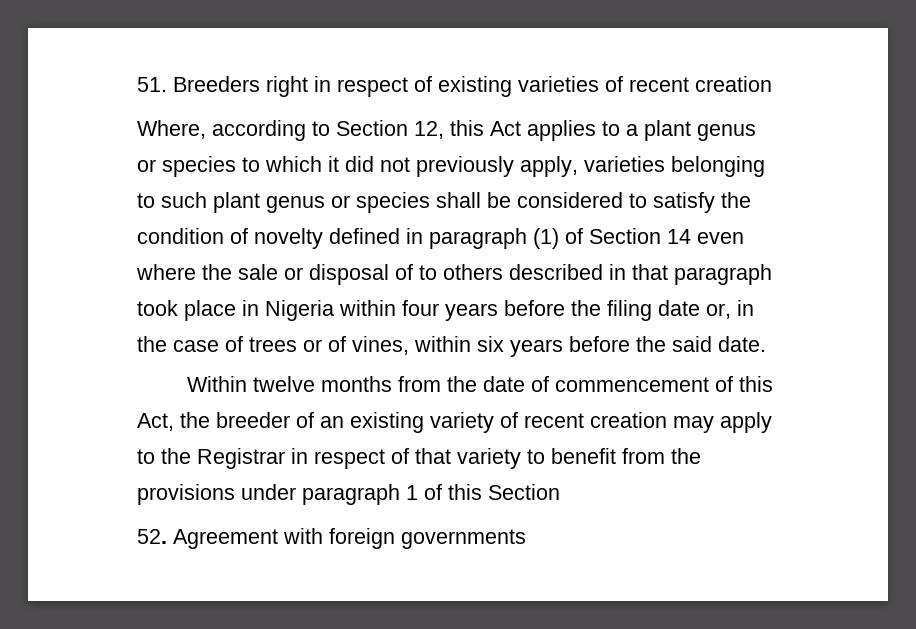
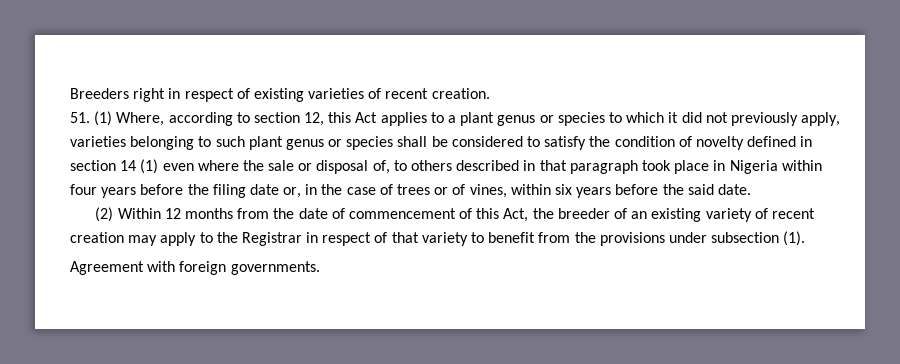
[137,77,167,92] 51. -> (70, 93) none
[695,76,772,92] creation // -> [431,88,490,99] [70,111,113,126] creation. // 51. (1)
[336,120,408,136] Section -> [253,112,300,123] section
[429,228,691,249] paragraph (1) of Section 14 -> [70,159,159,174] section 14 (1)
[395,264,413,280] of -> [372,160,390,174] of,
[187,376,316,392] Within twelve -> [95,207,181,222] (2) Within 12
[302,484,560,505] [137,529,167,544] paragraph 1 of this Section // 52. -> [711,231,806,246] subsection (1). //
[401,529,526,549] governments -> [230,261,320,275] governments.

